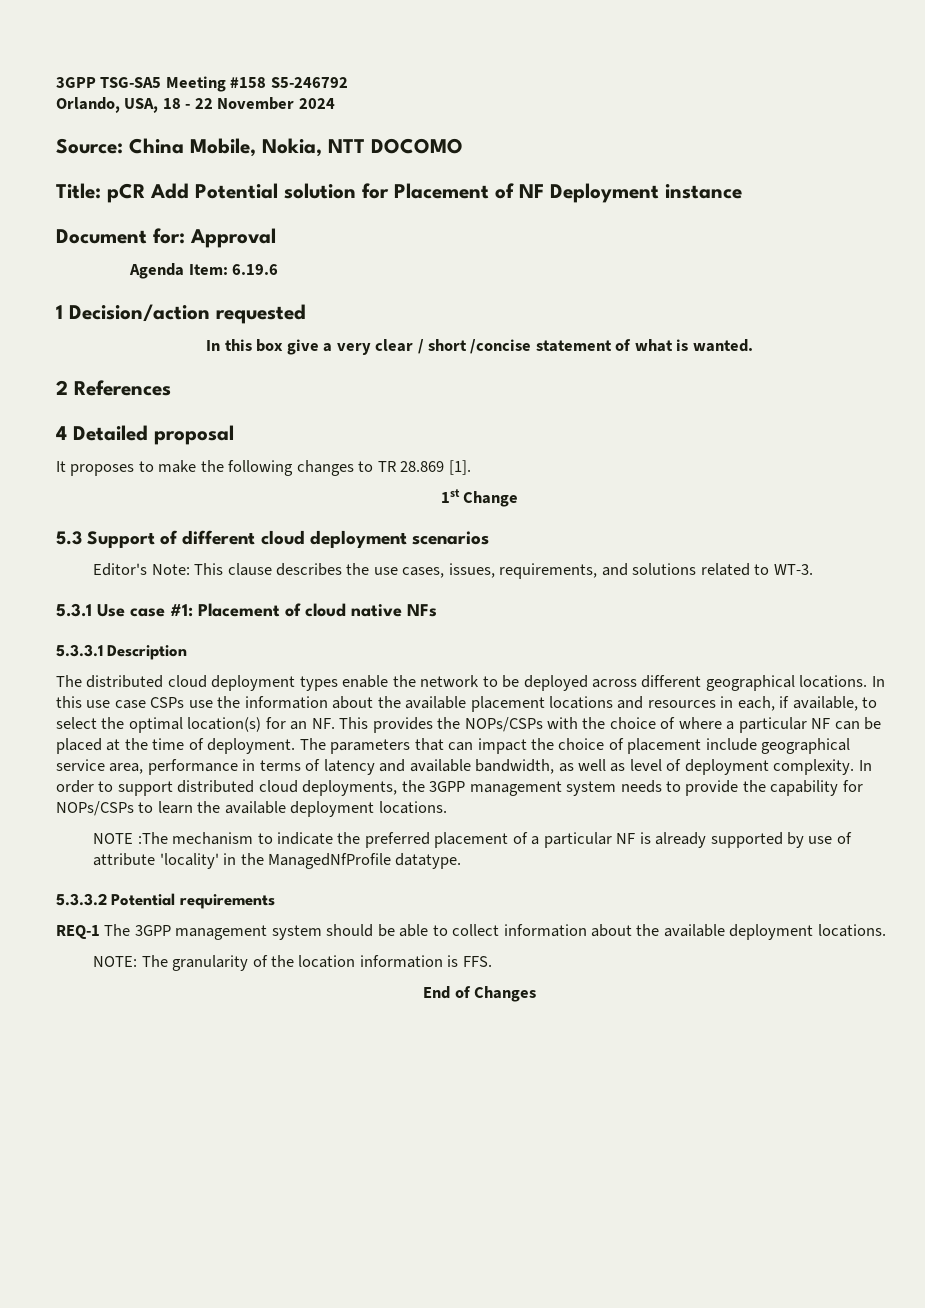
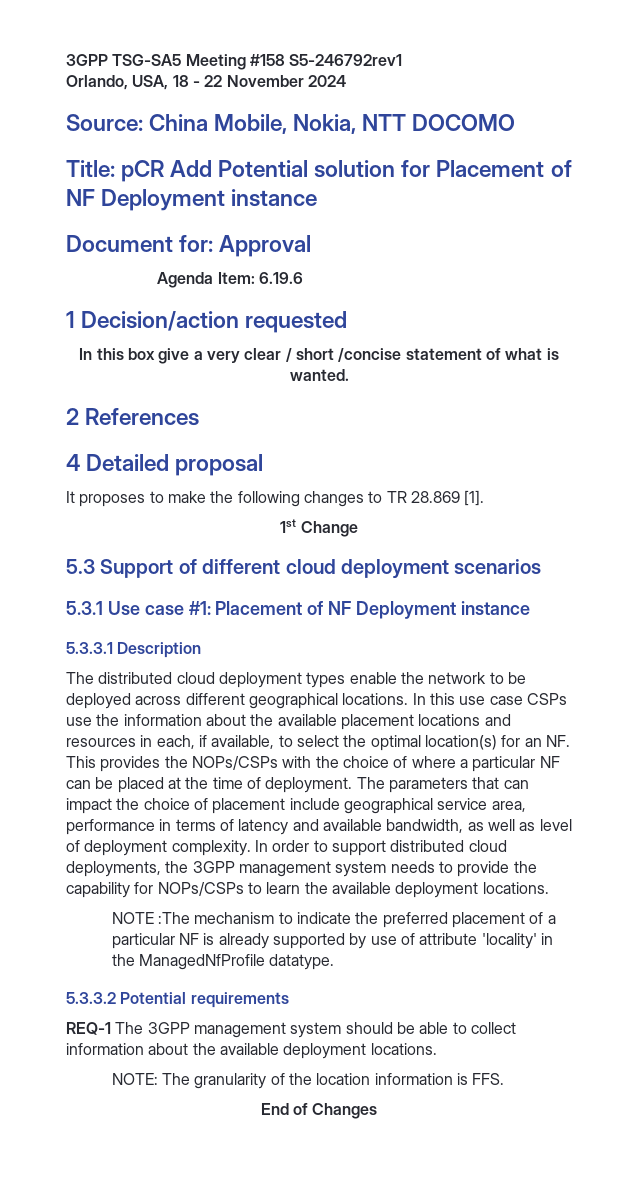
[270,77,348,88] S5-246792 -> [289,54,403,66] S5-246792rev1
[93,563,813,579] // Editor's Note: This clause describes the use cases, issues, requirements, and solutions related to WT-3. -> (542, 566) none
[305,603,437,617] cloud native NFs -> [328,601,530,619] NF Deployment instance

